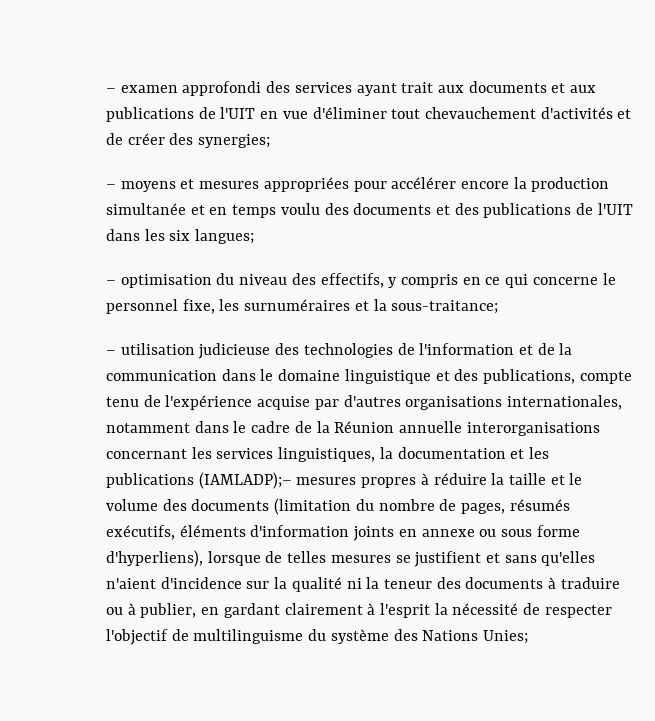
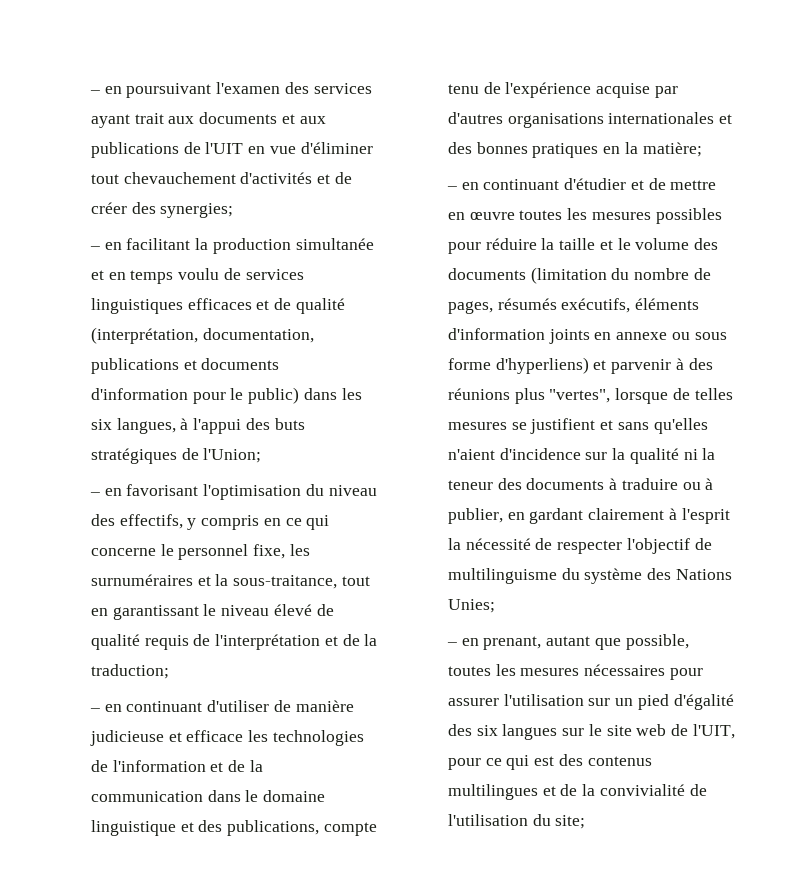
[105,81,262,96] – examen approfondi -> [89,82,281,98] – en poursuivant l'examen
[120,177,509,192] moyens et mesures appropriées pour accélérer encore -> [104,238,191,250] en facilitant
[324,203,633,218] [105,229,255,244] [105,274,212,288] des documents et des publications de l'UIT dans les six langues; // – optimisation -> [223,268,304,280] [90,298,345,314] [90,327,314,344] [90,358,280,374] [90,387,362,404] [90,418,305,434] [90,448,262,464] [89,484,302,500] de services linguistiques efficaces et de qualité (interprétation, documentation, publications et documents d'information pour le public) dans les six langues, à l'appui des buts stratégiques de l'Union; // – en favorisant l'optimisation
[391,300,499,314] [105,343,300,359] sous-traitance; // – utilisation judicieuse des -> [233,575,370,589] [90,604,334,620] [90,634,378,650] [90,664,169,679] [89,700,354,712] [89,730,269,746] sous-traitance, tout en garantissant le niveau élevé de qualité requis de l'interprétation et de la traduction; // – en continuant d'utiliser de manière judicieuse et efficace les
[506,395,622,410] [105,421,600,436] [105,447,549,462] [105,472,429,489] internationales, notamment dans le cadre de la Réunion annuelle interorganisations concernant les services linguistiques, la documentation et les publications (IAMLADP);– mesures propres à -> [608,112,733,124] [447,142,702,158] [446,178,717,190] [447,208,722,224] [447,242,481,254] internationales et des bonnes pratiques en la matière; // – en continuant d'étudier et de mettre en œuvre toutes les mesures possibles pour
[105,550,203,567] d'hyperliens), -> [495,357,713,374] [447,388,611,404] d'hyperliens) et parvenir à des réunions plus "vertes",
(528, 637) none -> [446,634,689,650] [447,664,703,680] [447,694,734,710] [447,724,735,740] [447,754,652,770] [447,784,707,800] [447,814,586,829] // – en prenant, autant que possible, toutes les mesures nécessaires pour assurer l'utilisation sur un pied d'égalité des six langues sur le site web de l'UIT, pour ce qui est des contenus multilingues et de la convivialité de l'utilisation du site;

